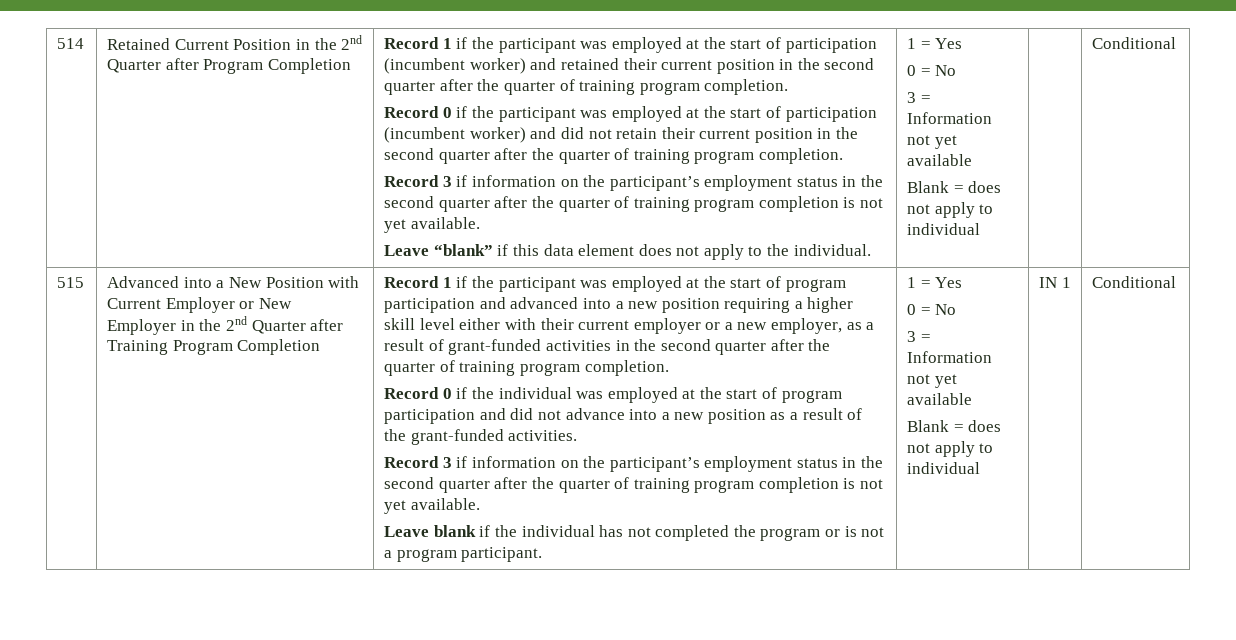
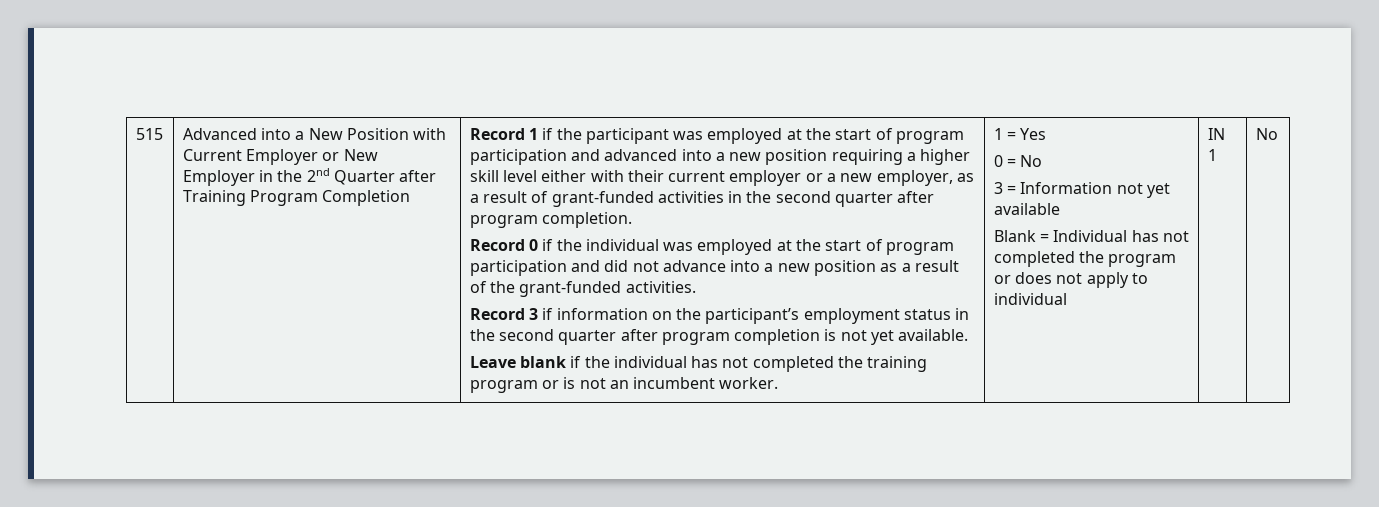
[57,38,85,49] [107,35,363,50] [107,58,351,74] [384,37,877,53] [384,58,875,74] [384,79,789,95] [384,106,877,122] [384,127,859,143] [384,148,843,164] [384,175,884,191] [384,196,884,212] [384,217,480,233] [384,244,871,260] [907,38,963,49] [907,65,957,76] [907,92,931,103] [907,112,993,124] [907,135,957,149] [907,154,973,166] [907,181,1002,193] [907,202,994,218] [907,223,981,235] [1092,37,1177,49] 514 | Retained Current Position in the 2nd Quarter after Program Completion | Record 1 if the participant was employed at the start of participation (incumbent worker) and retained their current position in the second quarter after the quarter of training program completion. // Record 0 if the participant was employed at the start of participation (incumbent worker) and did not retain their current position in the second quarter after the quarter of training program completion. // Record 3 if information on the participant’s employment status in the second quarter after the quarter of training program completion is not yet available. // Leave “blank” if this data element does not apply to the individual. | 1 = Yes // 0 = No // 3 = Information not yet available // Blank = does not apply to individual | | Conditional // -> (135, 134) none
[808,339,831,351] [384,360,516,376] the quarter of training -> (935, 197) none
[531,477,690,493] the quarter of training -> (658, 335) none
(756, 531) none -> [867,356,928,372] training
[384,547,543,562] a program participant. -> [609,377,779,389] an incumbent worker.
(964, 428) none -> [1053,230,1189,242] [993,251,1177,267] [993,275,1011,284] Individual has not completed the program or
[1092,276,1177,288] Conditional -> [1255,128,1278,140] No

